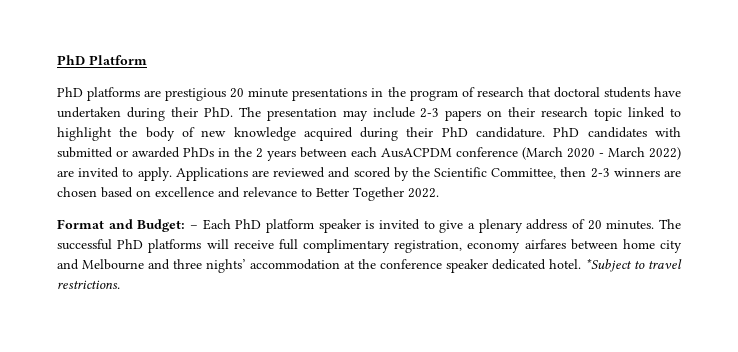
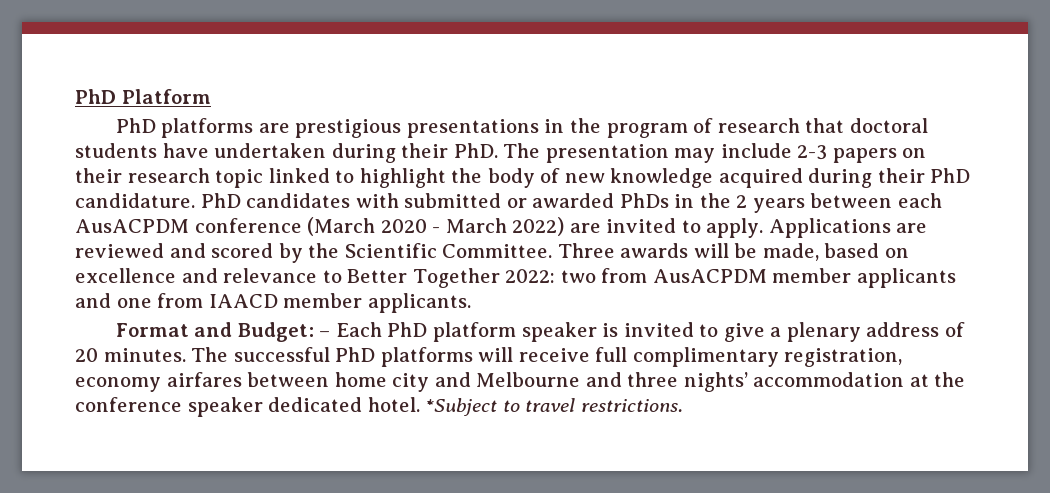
[230,88,289,98] 20 minute -> (402, 128) none
[491,167,681,179] [57,187,97,197] Committee, then 2-3 winners are chosen -> [442,243,819,261] Committee. Three awards will be made,
[408,188,439,198] 2022. -> [505,268,956,288] [75,293,471,313] 2022: two from AusACPDM member applicants and one from IAACD member applicants.

